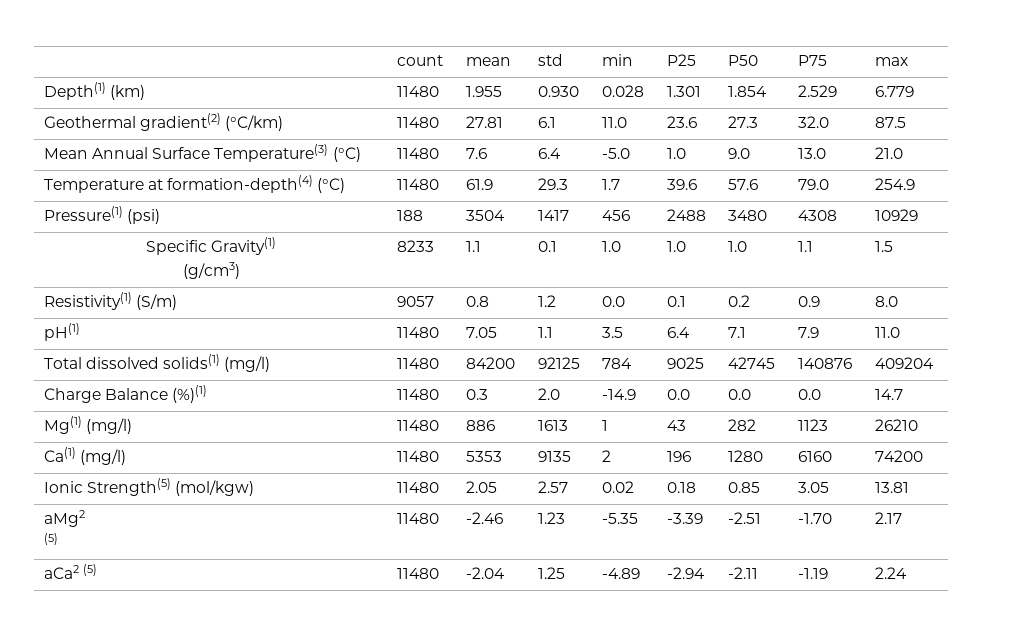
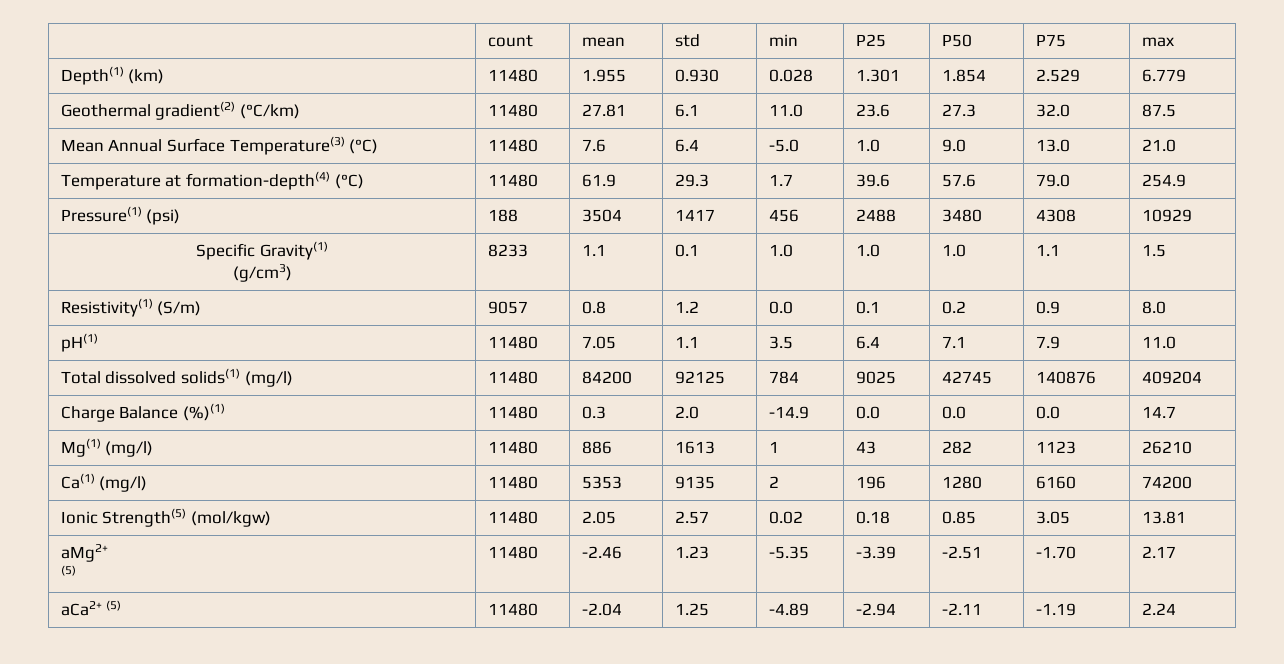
[43,510,85,527] aMg2 -> [60,544,108,562] aMg2+
[43,565,79,579] aCa2 -> [60,601,102,616] aCa2+

